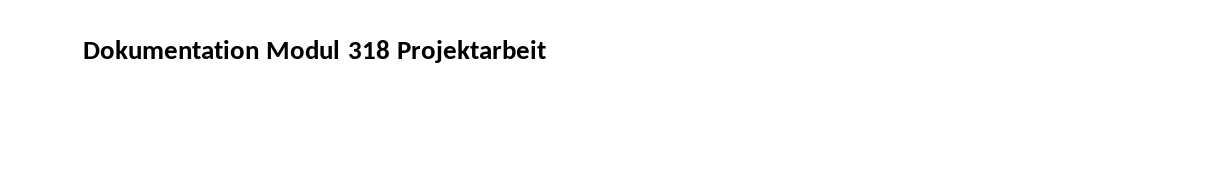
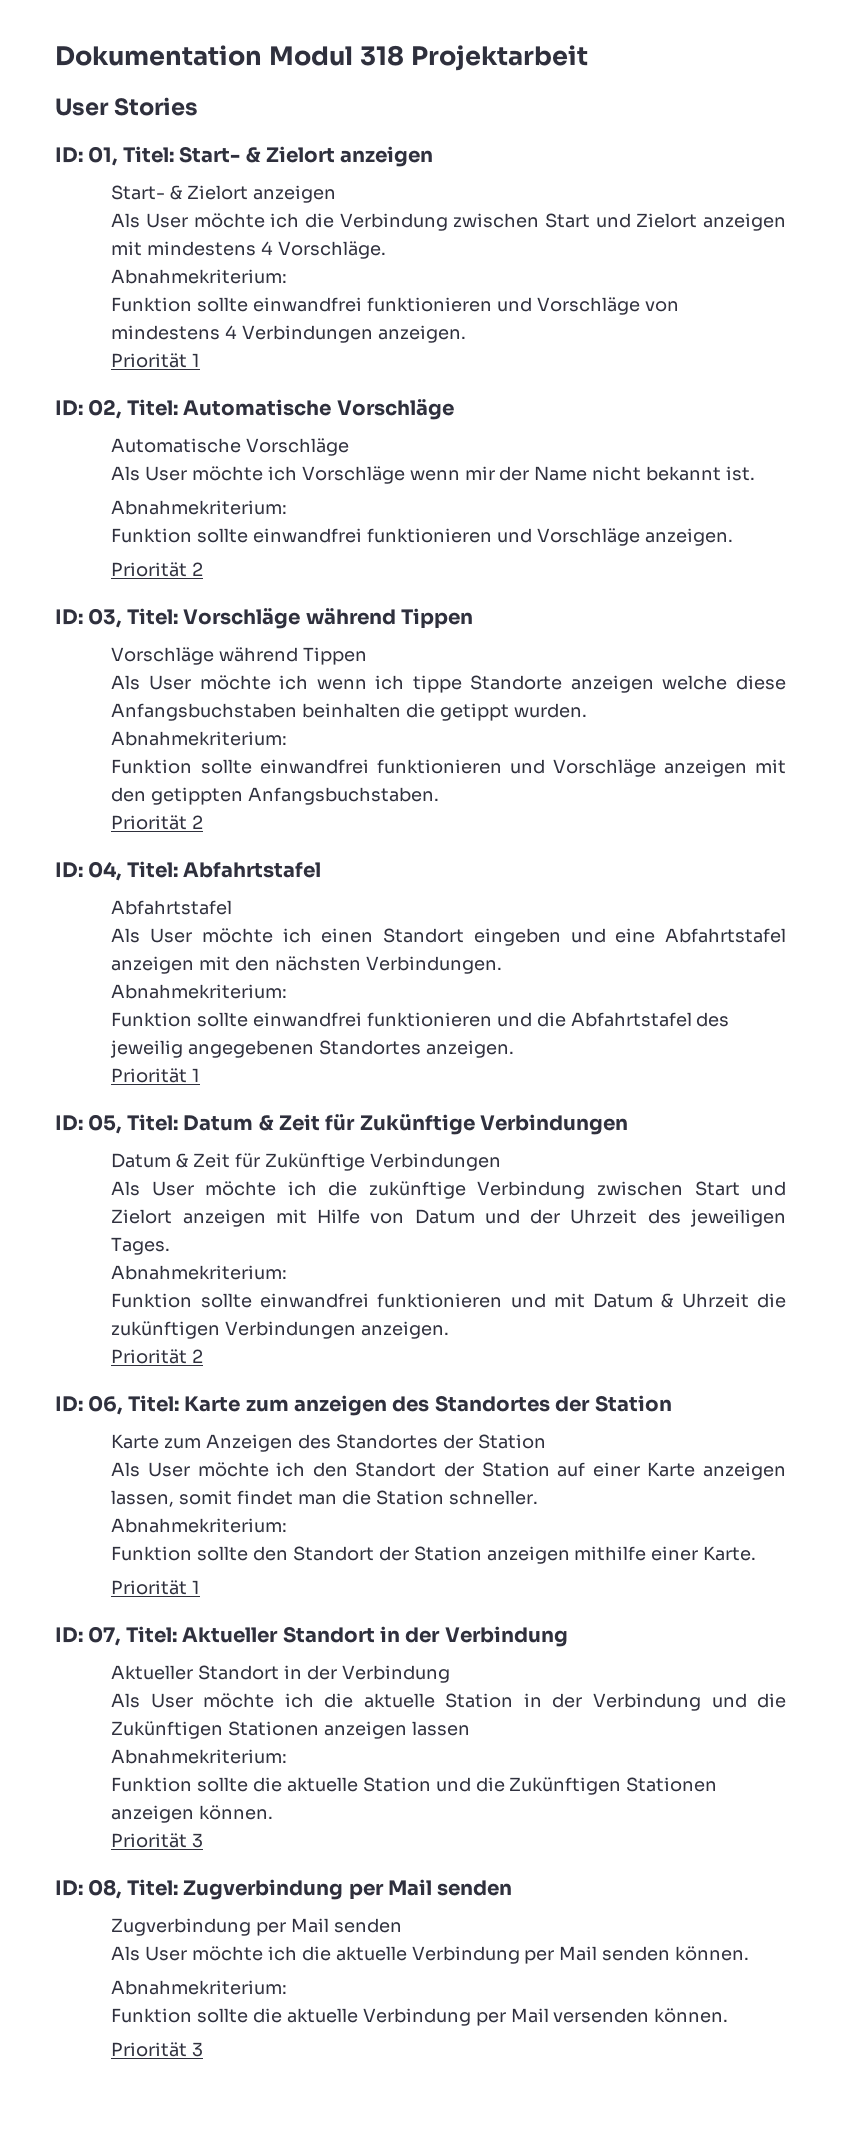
(546, 51) none -> [55,97,199,116] [55,146,434,167] [111,185,337,203] [111,213,786,231] [111,241,387,259] [111,269,288,284] [111,297,679,315] [111,325,467,343] [111,353,201,368] [55,399,454,420] [111,438,350,456] [111,466,755,484] [111,500,288,515] [111,528,733,546] [111,562,204,577] [55,608,473,629] [111,647,368,665] [111,675,786,693] [111,703,587,721] [111,731,288,746] [111,759,786,777] [111,787,440,805] [111,815,204,830] [55,861,322,881] [111,900,233,915] [111,928,786,946] [111,956,502,974] [111,984,288,999] [111,1012,730,1027] [110,1040,515,1058] [111,1068,201,1083] [55,1114,629,1135] [111,1153,501,1171] [111,1181,786,1199] [111,1209,786,1227] [111,1237,171,1255] [111,1265,288,1280] [111,1293,786,1308] [111,1321,450,1339] [111,1349,204,1364] [55,1395,672,1416] [111,1434,546,1452] [111,1462,786,1480] [111,1490,538,1507] [111,1518,288,1533] [111,1546,757,1564] [111,1580,201,1595] [55,1626,568,1647] [111,1665,450,1683] [111,1693,786,1711] [111,1721,471,1739] [111,1749,288,1764] [111,1777,718,1795] [111,1805,274,1823] [111,1833,204,1848] [55,1879,513,1900] [111,1918,403,1936] [111,1946,750,1964] [111,1980,288,1995] [111,2008,729,2026] [111,2042,204,2057] // User Stories // ID: 01, Titel: Start- & Zielort anzeigen // Start- & Zielort anzeigen // Als User möchte ich die Verbindung zwischen Start und Zielort anzeigen mit mindestens 4 Vorschläge. // Abnahmekriterium: // Funktion sollte einwandfrei funktionieren und Vorschläge von mindestens 4 Verbindungen anzeigen. // Priorität 1 // ID: 02, Titel: Automatische Vorschläge // Automatische Vorschläge // Als User möchte ich Vorschläge wenn mir der Name nicht bekannt ist. // Abnahmekriterium: // Funktion sollte einwandfrei funktionieren und Vorschläge anzeigen. // Priorität 2 // ID: 03, Titel: Vorschläge während Tippen // Vorschläge während Tippen // Als User möchte ich wenn ich tippe Standorte anzeigen welche diese Anfangsbuchstaben beinhalten die getippt wurden. // Abnahmekriterium: // Funktion sollte einwandfrei funktionieren und Vorschläge anzeigen mit den getippten Anfangsbuchstaben. // Priorität 2 // ID: 04, Titel: Abfahrtstafel // Abfahrtstafel // Als User möchte ich einen Standort eingeben und eine Abfahrtstafel anzeigen mit den nächsten Verbindungen. // Abnahmekriterium: // Funktion sollte einwandfrei funktionieren und die Abfahrtstafel des jeweilig angegebenen Standortes anzeigen. // Priorität 1 // ID: 05, Titel: Datum & Zeit für Zukünftige Verbindungen // Datum & Zeit für Zukünftige Verbindungen // Als User möchte ich die zukünftige Verbindung zwischen Start und Zielort anzeigen mit Hilfe von Datum und der Uhrzeit des jeweiligen Tages. // Abnahmekriterium: // Funktion sollte einwandfrei funktionieren und mit Datum & Uhrzeit die zukünftigen Verbindungen anzeigen. // Priorität 2 // ID: 06, Titel: Karte zum anzeigen des Standortes der Station // Karte zum Anzeigen des Standortes der Station // Als User möchte ich den Standort der Station auf einer Karte anzeigen lassen, somit findet man die Station schneller. // Abnahmekriterium: // Funktion sollte den Standort der Station anzeigen mithilfe einer Karte. // Priorität 1 // ID: 07, Titel: Aktueller Standort in der Verbindung // Aktueller Standort in der Verbindung // Als User möchte ich die aktuelle Station in der Verbindung und die Zukünftigen Stationen anzeigen lassen // Abnahmekriterium: // Funktion sollte die aktuelle Station und die Zukünftigen Stationen anzeigen können. // Priorität 3 // ID: 08, Titel: Zugverbindung per Mail senden // Zugverbindung per Mail senden // Als User möchte ich die aktuelle Verbindung per Mail senden können. // Abnahmekriterium: // Funktion sollte die aktuelle Verbindung per Mail versenden können. // Priorität 3

